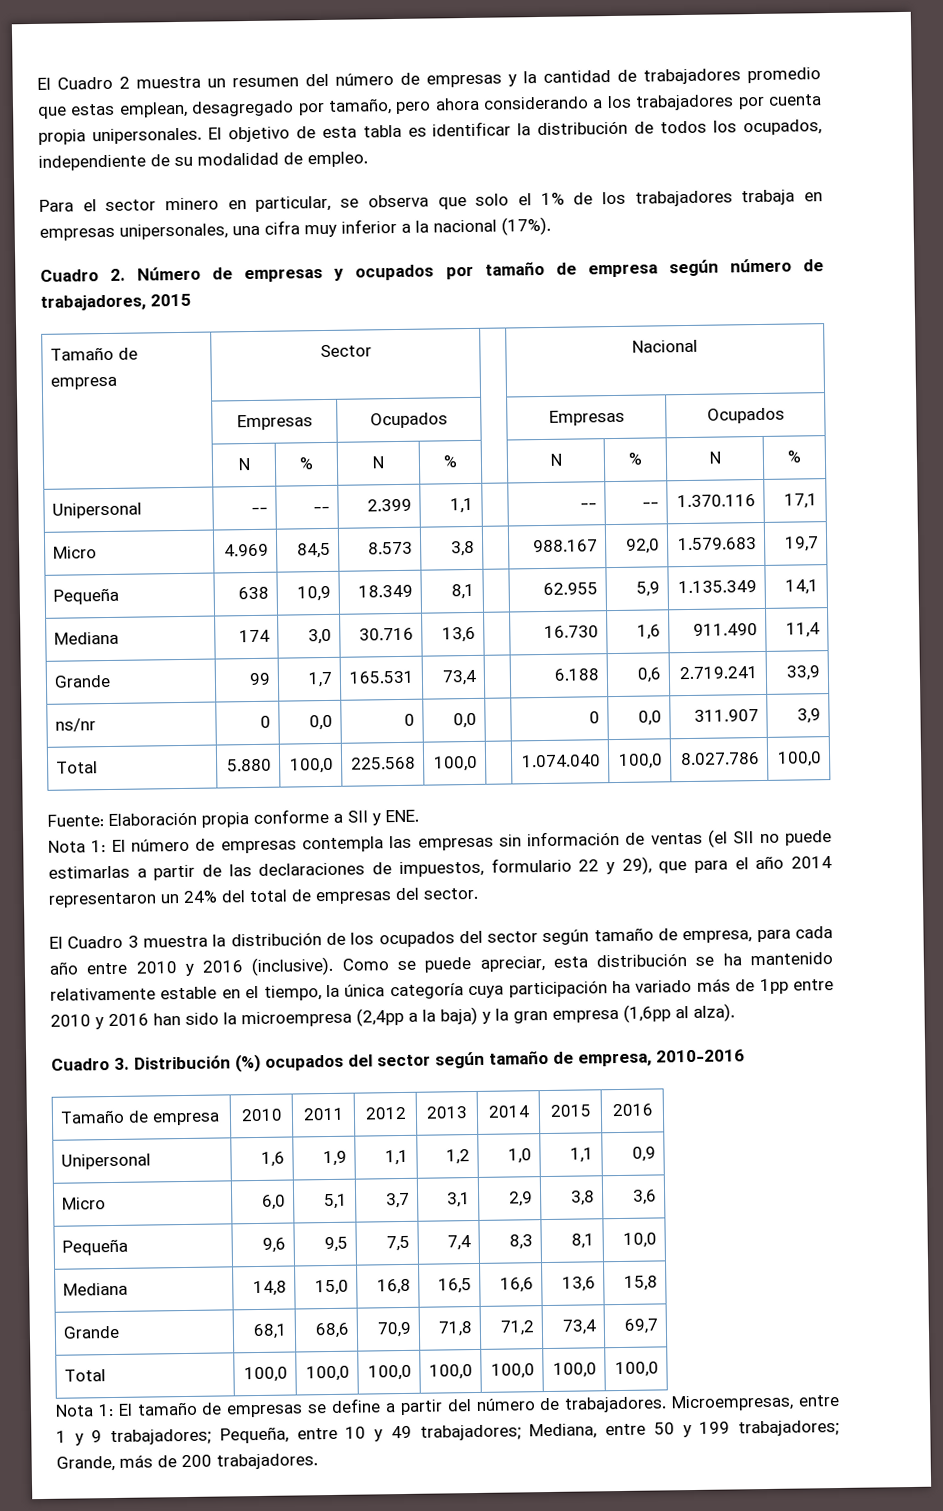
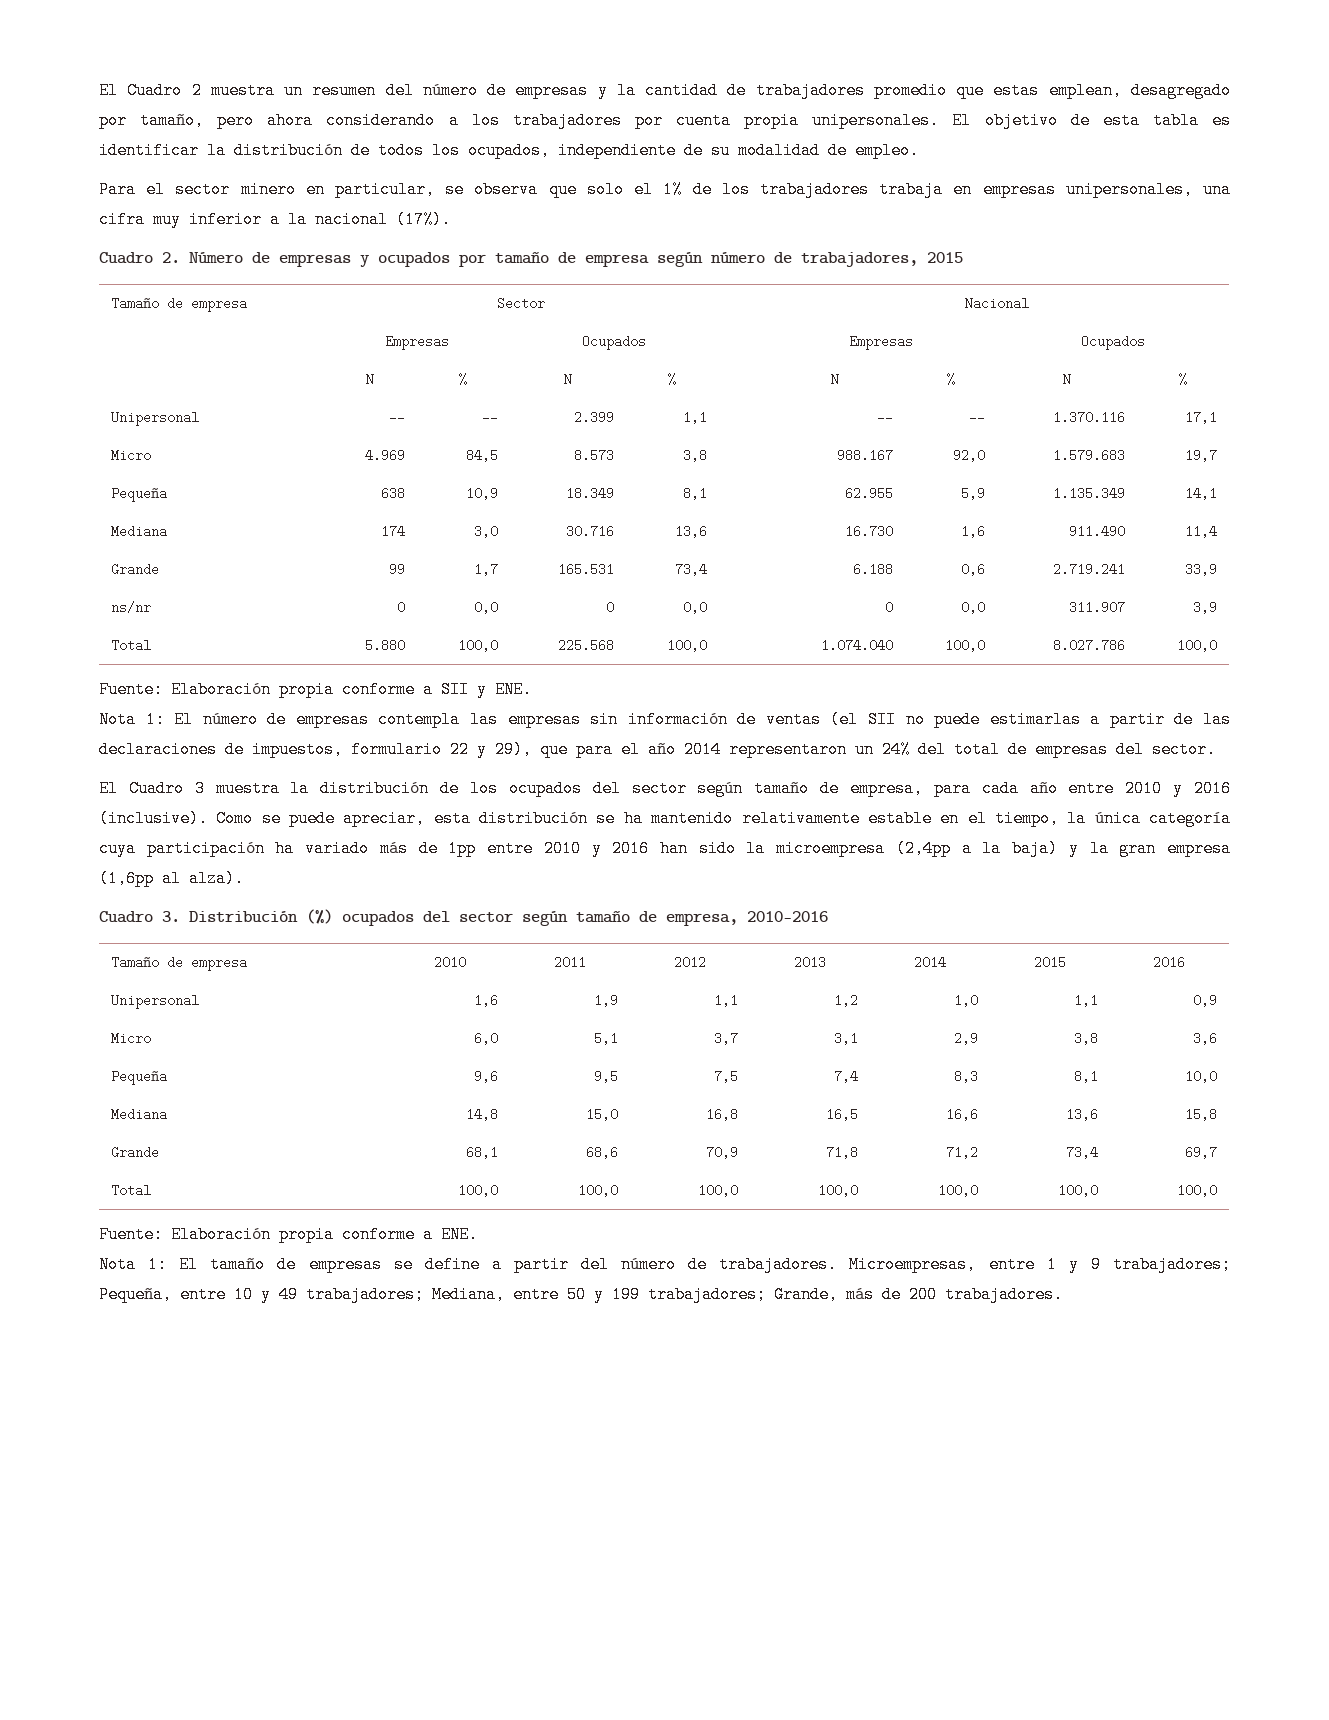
(660, 1369) none -> [99,1226,478,1243] // Fuente: Elaboración propia conforme a ENE.

